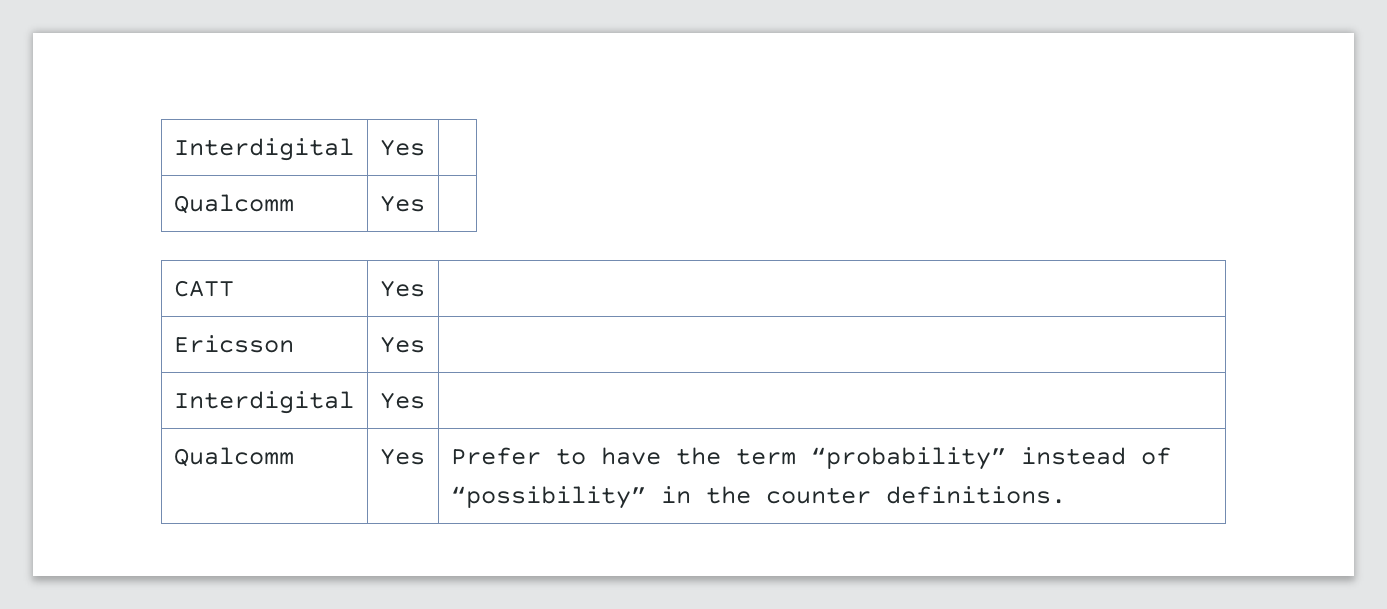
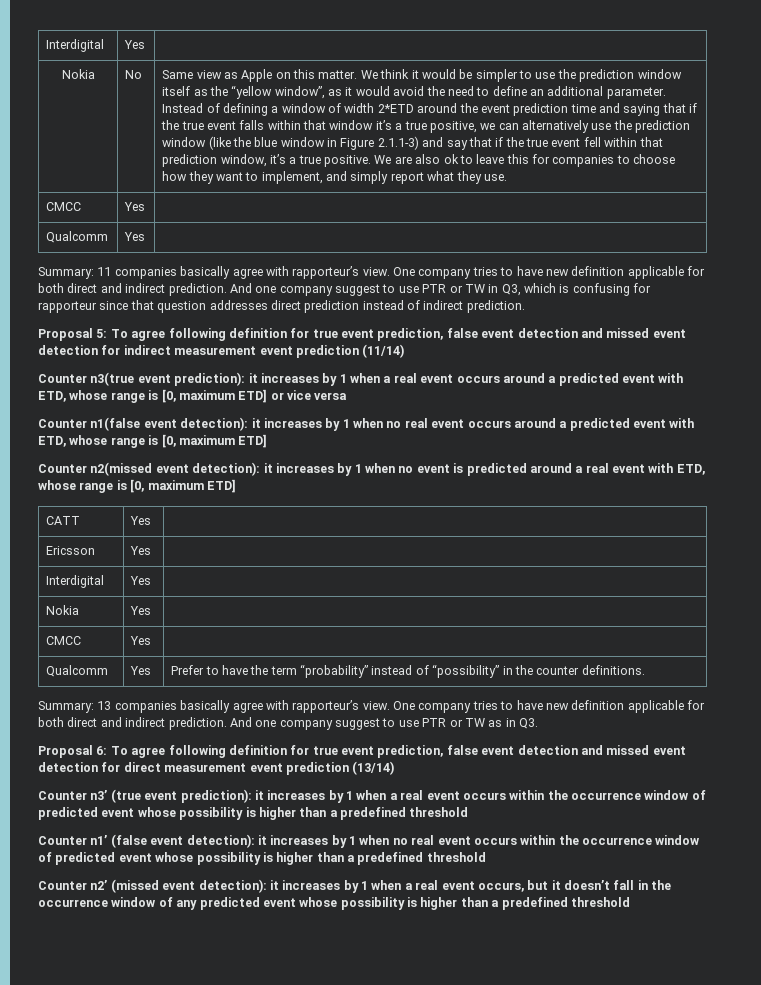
[173,138,354,161] [379,139,425,156] [173,194,294,214] [379,195,425,212] Interdigital | Yes | // Qualcomm | Yes | -> [46,39,105,52] [124,40,146,49] [61,69,95,79] [125,70,143,79] [162,69,682,82] [162,85,666,99] [162,103,698,116] [161,120,691,133] [162,136,663,150] [162,154,676,167] [162,171,507,184] [46,202,82,211] [124,202,146,211] [46,231,109,243] [124,232,146,241] [38,266,705,279] [38,283,652,296] [38,300,525,313] [38,328,686,341] [38,344,405,358] [38,372,684,386] [38,389,348,403] [38,417,695,431] [38,434,268,448] [38,462,705,476] [38,479,236,493] Interdigital | Yes | // Nokia | No | Same view as Apple on this matter. We think it would be simpler to use the prediction window itself as the “yellow window”, as it would avoid the need to define an additional parameter. Instead of defining a window of width 2*ETD around the event prediction time and saying that if the true event falls within that window it’s a true positive, we can alternatively use the prediction window (like the blue window in Figure 2.1.1-3) and say that if the true event fell within that prediction window, it’s a true positive. We are also ok to leave this for companies to choose how they want to implement, and simply report what they use. // CMCC | Yes | // Qualcomm | Yes | // Summary: 11 companies basically agree with rapporteur’s view. One company tries to have new definition applicable for both direct and indirect prediction. And one company suggest to use PTR or TW in Q3, which is confusing for rapporteur since that question addresses direct prediction instead of indirect prediction. // Proposal 5: To agree following definition for true event prediction, false event detection and missed event detection for indirect measurement event prediction (11/14) // Counter n3(true event prediction): it increases by 1 when a real event occurs around a predicted event with ETD, whose range is [0, maximum ETD] or vice versa // Counter n1(false event detection): it increases by 1 when no real event occurs around a predicted event with ETD, whose range is [0, maximum ETD] // Counter n2(missed event detection): it increases by 1 when no event is predicted around a real event with ETD, whose range is [0, maximum ETD]
(425, 400) none -> [46,605,80,615] [130,606,152,615] [46,636,82,645] [130,636,152,645] // Nokia | Yes | // CMCC | Yes |
(1066, 495) none -> [38,700,705,713] [38,717,538,730] [38,745,686,758] [38,761,395,775] [38,789,706,803] [38,807,469,820] [38,834,700,848] [38,852,486,865] [38,879,672,893] [38,897,630,910] // Summary: 13 companies basically agree with rapporteur’s view. One company tries to have new definition applicable for both direct and indirect prediction. And one company suggest to use PTR or TW as in Q3. // Proposal 6: To agree following definition for true event prediction, false event detection and missed event detection for direct measurement event prediction (13/14) // Counter n3’ (true event prediction): it increases by 1 when a real event occurs within the occurrence window of predicted event whose possibility is higher than a predefined threshold // Counter n1’ (false event detection): it increases by 1 when no real event occurs within the occurrence window of predicted event whose possibility is higher than a predefined threshold // Counter n2’ (missed event detection): it increases by 1 when a real event occurs, but it doesn’t fall in the occurrence window of any predicted event whose possibility is higher than a predefined threshold

